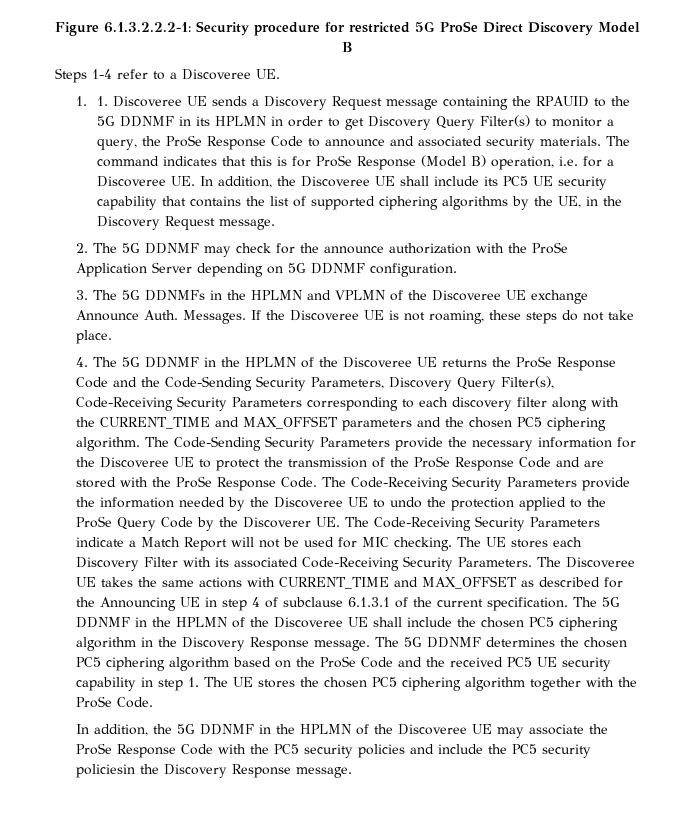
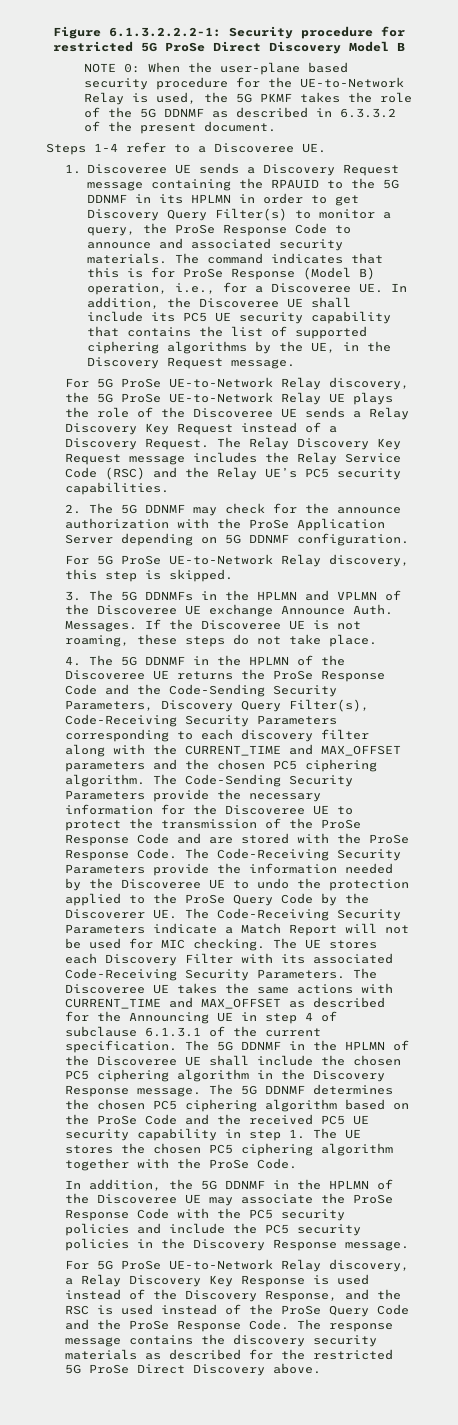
(353, 47) none -> [83,62,348,75] [83,77,404,90] [83,92,412,105] [83,107,396,118] [83,121,276,134] // NOTE 0: When the user-plane based security procedure for the UE-to-Network Relay is used, the 5G PKMF takes the role of the 5G DDNMF as described in 6.3.3.2 of the present document.
[96,96,108,106] 1. -> (81, 169) none
[558,156,578,166] i.e. -> [174,283,215,294] i.e.,
(275, 224) none -> [64,377,409,390] [64,392,393,405] [64,407,409,420] [64,422,337,435] [64,437,401,450] [64,452,401,465] [64,467,401,480] [64,482,169,495] // For 5G ProSe UE-to-Network Relay discovery, the 5G ProSe UE-to-Network Relay UE plays the role of the Discoveree UE sends a Relay Discovery Key Request instead of a Discovery Request. The Relay Discovery Key Request message includes the Relay Service Code (RSC) and the Relay UE’s PC5 security capabilities.
(457, 270) none -> [64,554,409,567] [64,569,233,582] // For 5G ProSe UE-to-Network Relay discovery, this step is skipped.
[75,764,352,778] policiesin the Discovery Response message. -> [64,1238,409,1251] [64,1259,409,1272] [64,1274,369,1287] [64,1289,401,1302] [64,1304,409,1317] [64,1319,393,1332] [64,1334,377,1347] [64,1349,393,1360] [64,1363,321,1376] policies in the Discovery Response message. // For 5G ProSe UE-to-Network Relay discovery, a Relay Discovery Key Response is used instead of the Discovery Response, and the RSC is used instead of the ProSe Query Code and the ProSe Response Code. The response message contains the discovery security materials as described for the restricted 5G ProSe Direct Discovery above.

